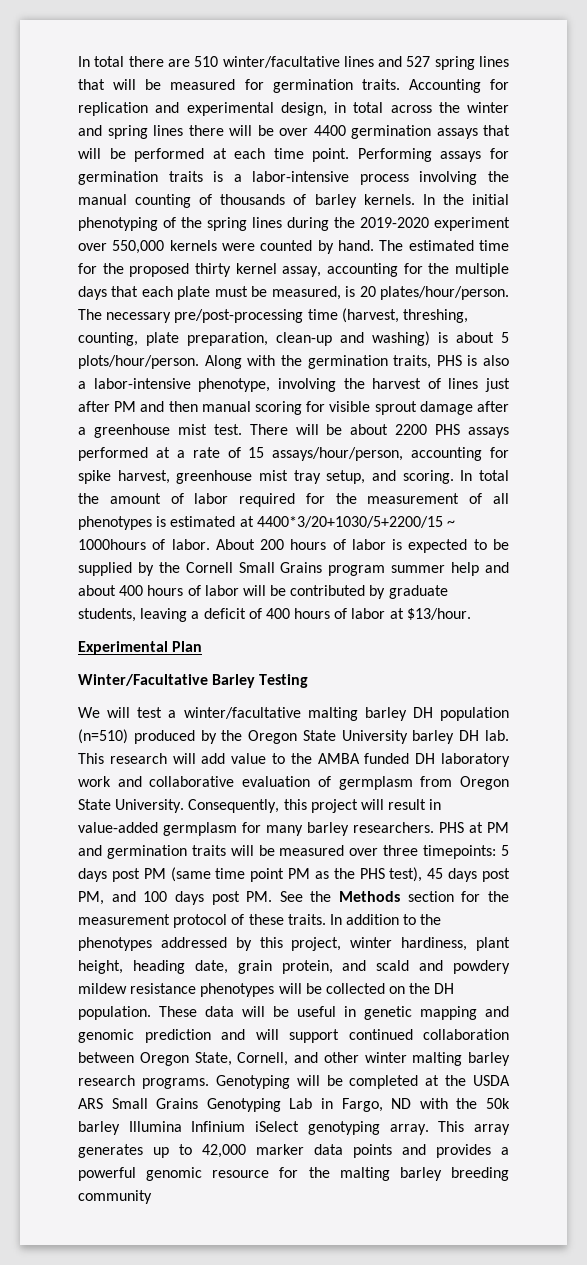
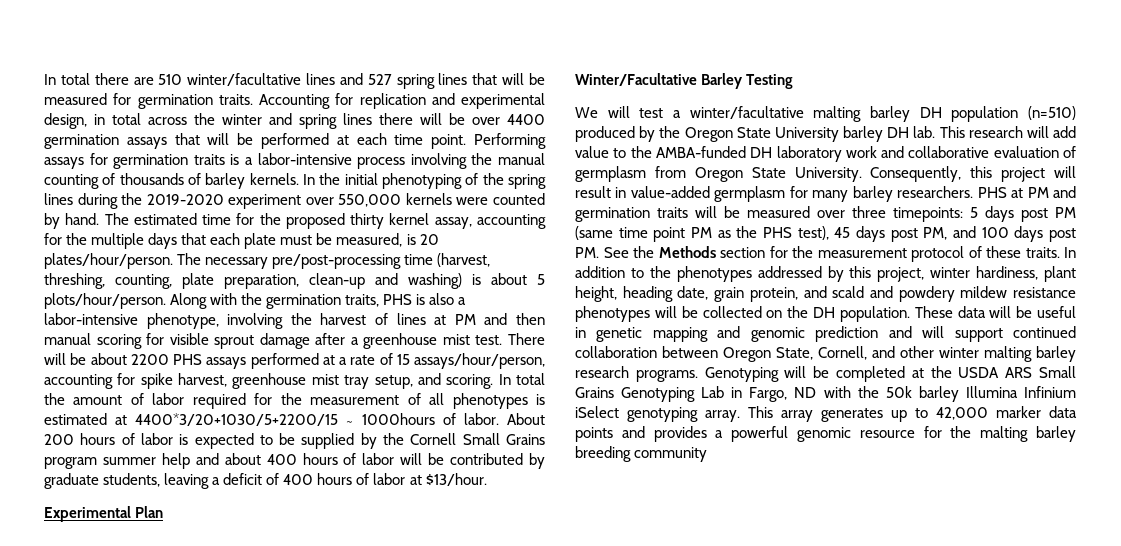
[485,378,510,392] [78,401,110,412] just after -> [434,315,447,325] at
[317,753,410,764] AMBA funded -> [655,146,746,158] AMBA-funded

